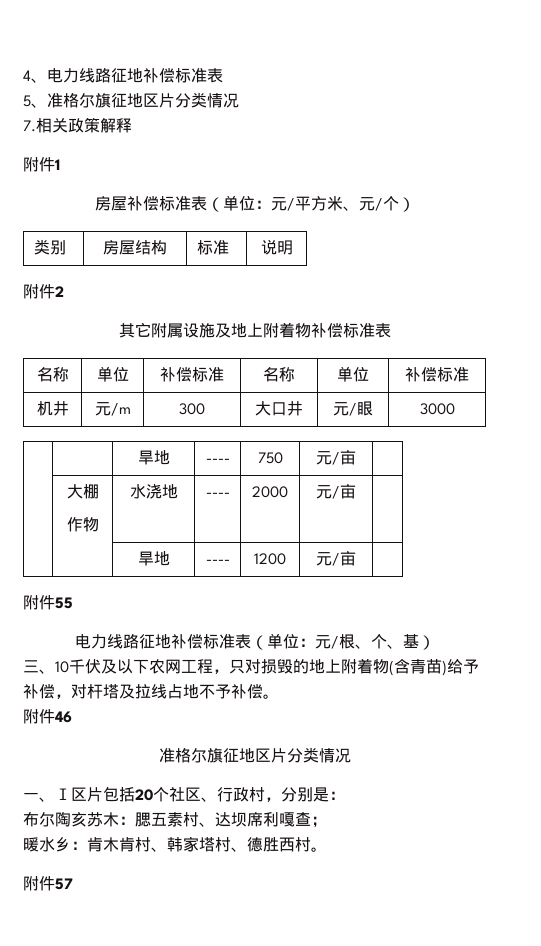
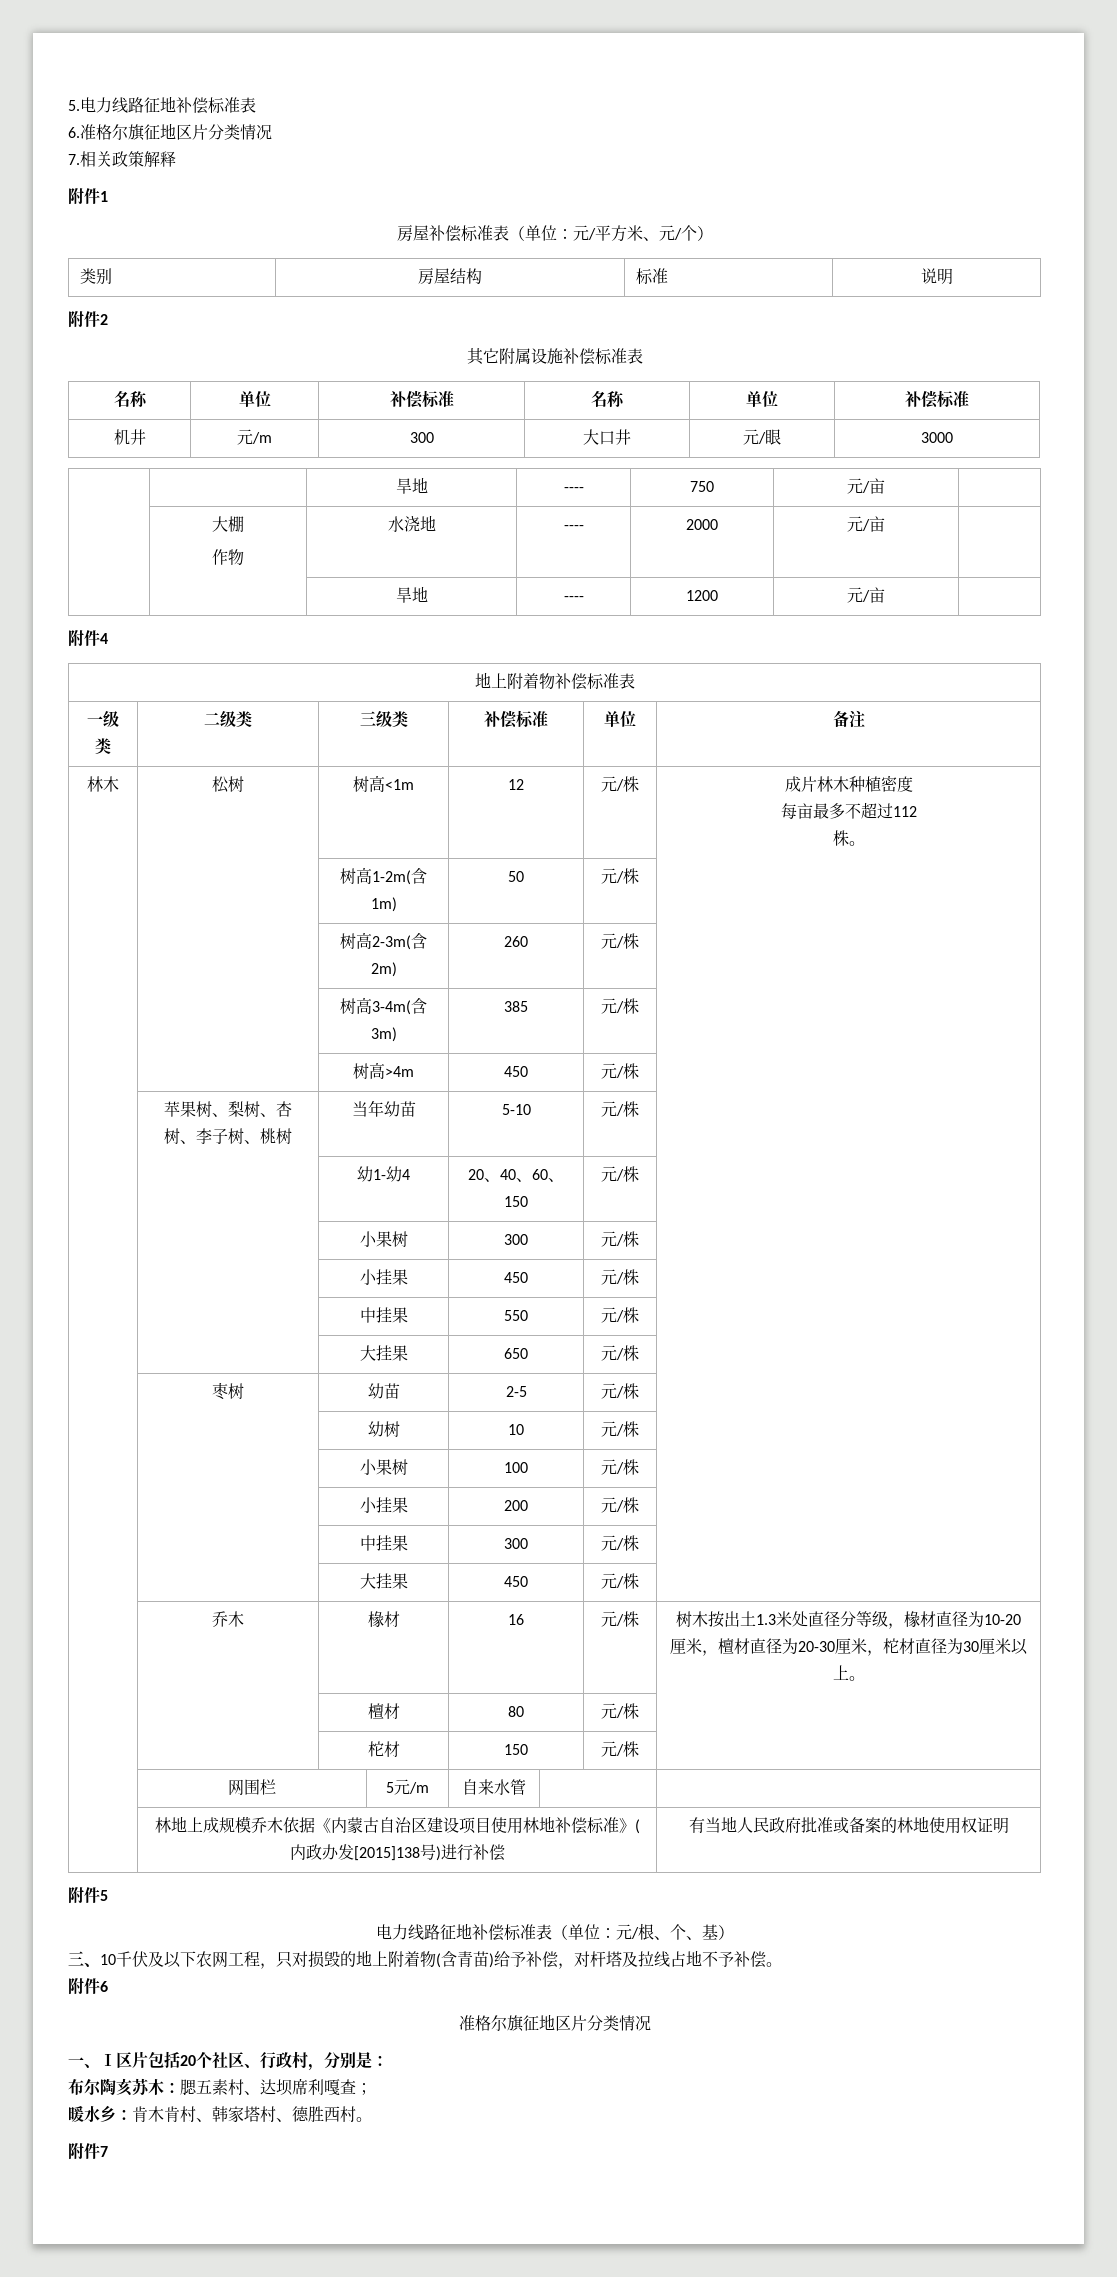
[23,70,47,83] 4、 -> [68,100,80,111] 5.
[23,95,47,108] 5、 -> [68,127,80,138] 6.
[214,322,311,338] 及地上附着物 -> (563, 356) none
[55,597,73,609] 55 -> [100,633,108,644] [474,672,635,690] [87,711,119,728] [95,738,111,755] [204,711,252,728] [359,711,408,728] [484,710,548,728] [604,711,636,727] [832,710,865,728] [87,776,119,792] [212,776,244,793] [353,775,414,792] [508,779,524,790] [601,776,639,792] [784,775,913,792] [780,802,917,820] [832,830,865,846] [340,867,427,885] [370,897,397,912] [508,871,524,882] [601,868,639,884] [340,932,427,950] [370,962,397,977] [504,936,528,947] [601,933,639,949] [340,997,427,1015] [370,1027,397,1042] [504,1001,528,1012] [601,998,639,1014] [353,1062,414,1079] [504,1066,528,1077] [601,1063,639,1079] [164,1101,292,1117] [164,1128,292,1144] [351,1100,416,1117] [501,1104,531,1115] [601,1101,639,1117] [357,1166,410,1182] [468,1169,564,1182] [504,1196,528,1207] [601,1166,639,1182] [359,1231,408,1247] [504,1234,528,1245] [601,1231,639,1247] [359,1269,408,1285] [504,1272,528,1283] [601,1269,639,1285] [359,1307,408,1323] [504,1310,528,1321] [601,1307,639,1323] [359,1345,408,1361] [504,1348,528,1359] [601,1345,639,1361] [212,1382,244,1400] [367,1383,400,1399] [505,1386,527,1397] [601,1383,639,1399] [367,1421,400,1437] [508,1424,524,1435] [601,1421,639,1437] [359,1459,408,1475] [504,1462,528,1473] [601,1459,639,1475] [359,1497,408,1513] [504,1500,528,1511] [601,1497,639,1513] [359,1535,408,1551] [504,1538,528,1549] [601,1535,639,1551] [359,1573,408,1589] [504,1576,528,1587] [601,1573,639,1589] [212,1611,244,1627] [367,1611,400,1628] [508,1614,524,1625] [601,1611,639,1627] [676,1611,1021,1629] [670,1638,1028,1656] [832,1665,865,1681] [367,1703,400,1720] [508,1706,524,1717] [601,1703,639,1719] [367,1741,400,1758] [504,1744,528,1755] [601,1741,639,1757] [228,1779,276,1796] [386,1779,429,1795] [462,1779,526,1795] [154,1816,640,1834] [289,1844,505,1861] [688,1816,1009,1834] [68,1886,108,1904] 4 // 地上附着物补偿标准表 // 一级类 | 二级类 | 三级类 | 补偿标准 | 单位 | 备注 // 林木 | 松树 | 树高<1m | 12 | 元/株 | 成片林木种植密度 // 每亩最多不超过112 // 株。 // | | 树高1-2m(含1m) | 50 | 元/株 | // | | 树高2-3m(含2m) | 260 | 元/株 | // | | 树高3-4m(含3m) | 385 | 元/株 | // | | 树高>4m | 450 | 元/株 | // | 苹果树、梨树、杏树、李子树、桃树 | 当年幼苗 | 5-10 | 元/株 | // | | 幼1-幼4 | 20、40、60、150 | 元/株 | // | | 小果树 | 300 | 元/株 | // | | 小挂果 | 450 | 元/株 | // | | 中挂果 | 550 | 元/株 | // | | 大挂果 | 650 | 元/株 | // | 枣树 | 幼苗 | 2-5 | 元/株 | // | | 幼树 | 10 | 元/株 | // | | 小果树 | 100 | 元/株 | // | | 小挂果 | 200 | 元/株 | // | | 中挂果 | 300 | 元/株 | // | | 大挂果 | 450 | 元/株 | // | 乔木 | 椽材 | 16 | 元/株 | 树木按出土1.3米处直径分等级，椽材直径为10-20厘米，檀材直径为20-30厘米，柁材直径为30厘米以上。 // | | 檀材 | 80 | 元/株 | // | | 柁材 | 150 | 元/株 | // | 网围栏 | 5元/m | 自来水管 | | // | 林地上成规模乔木依据《内蒙古自治区建设项目使用林地补偿标准》(内政办发[2015]138号)进行补偿 | 有当地人民政府批准或备案的林地使用权证明 // 附件5
[55,711,72,723] 46 -> [100,1981,108,1992] 6
[55,878,73,890] 57 -> [100,2146,108,2157] 7

